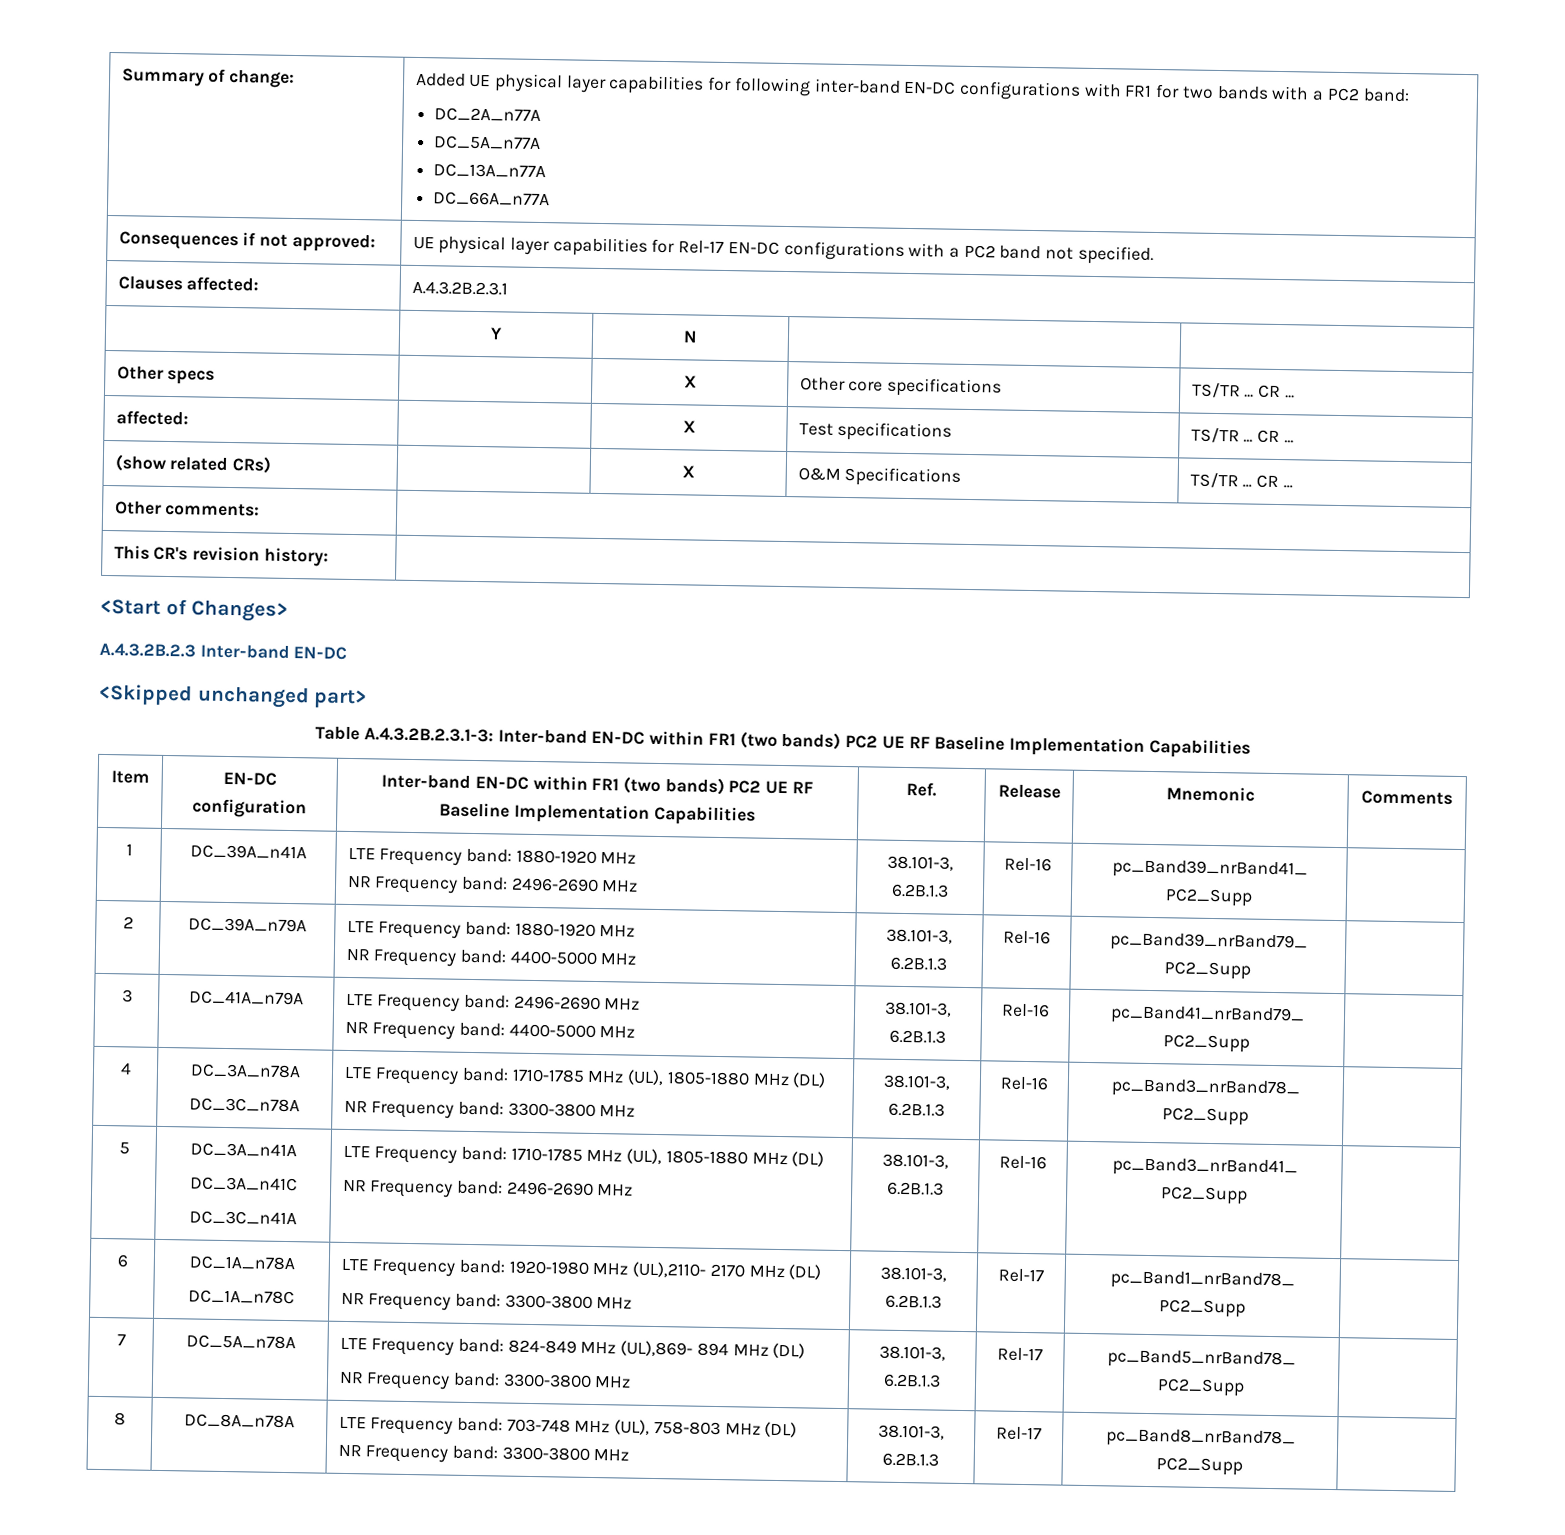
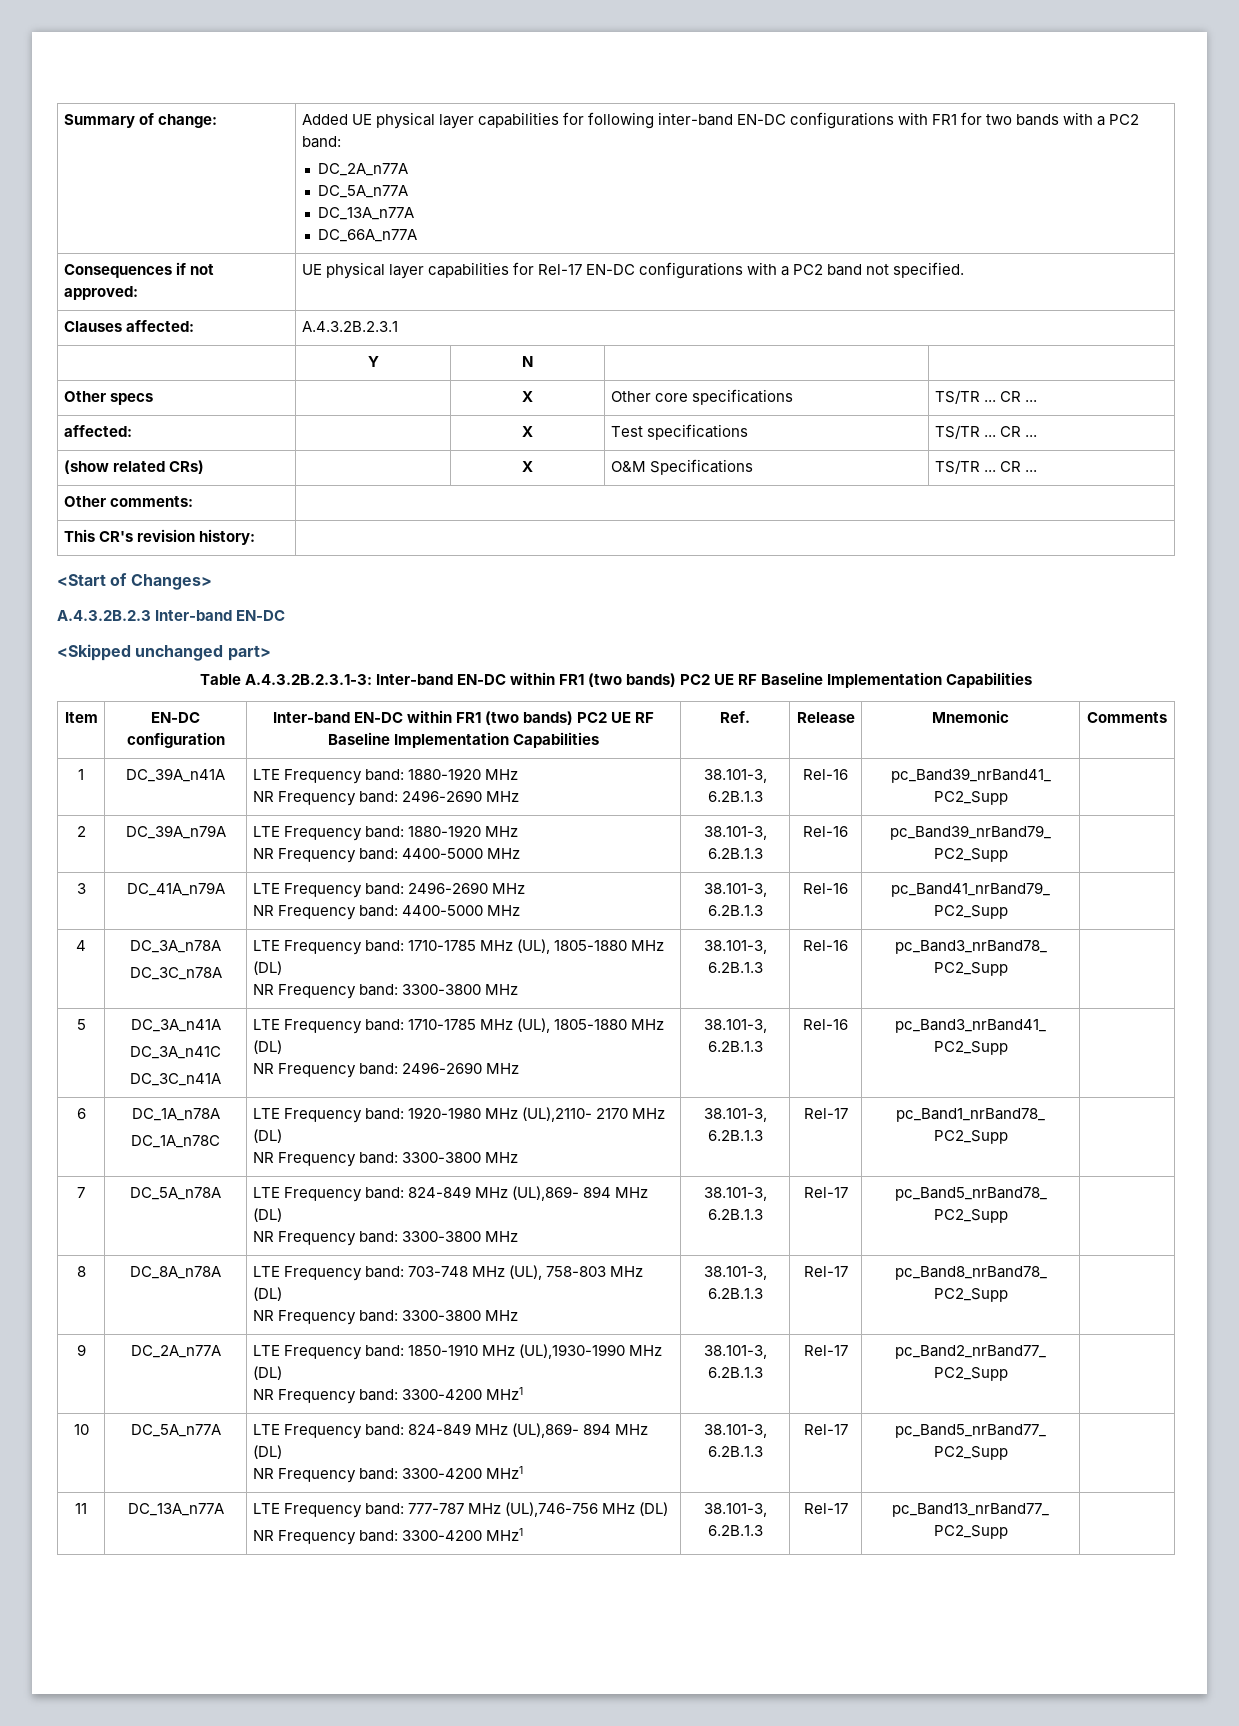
(1243, 1466) none -> [76,1344,86,1356] [130,1345,221,1358] [252,1344,662,1360] [252,1366,282,1380] [252,1387,523,1404] [703,1345,767,1359] [707,1367,763,1378] [803,1345,848,1356] [895,1345,1046,1359] [933,1367,1008,1381] [73,1424,89,1435] [130,1424,221,1437] [252,1423,648,1439] [252,1445,282,1459] [252,1466,523,1483] [703,1424,767,1438] [707,1446,763,1457] [803,1424,848,1435] [895,1424,1046,1438] [933,1446,1008,1460] [75,1503,87,1514] [127,1503,224,1516] [252,1502,668,1518] [252,1528,523,1545] [703,1503,767,1517] [707,1525,763,1536] [803,1503,848,1514] [892,1503,1049,1517] [933,1525,1008,1539] // 9 | DC_2A_n77A | LTE Frequency band: 1850-1910 MHz (UL),1930-1990 MHz (DL) // NR Frequency band: 3300-4200 MHz1 | 38.101-3, 6.2B.1.3 | Rel-17 | pc_Band2_nrBand77_ PC2_Supp | // 10 | DC_5A_n77A | LTE Frequency band: 824-849 MHz (UL),869- 894 MHz (DL) // NR Frequency band: 3300-4200 MHz1 | 38.101-3, 6.2B.1.3 | Rel-17 | pc_Band5_nrBand77_ PC2_Supp | // 11 | DC_13A_n77A | LTE Frequency band: 777-787 MHz (UL),746-756 MHz (DL) // NR Frequency band: 3300-4200 MHz1 | 38.101-3, 6.2B.1.3 | Rel-17 | pc_Band13_nrBand77_ PC2_Supp |

